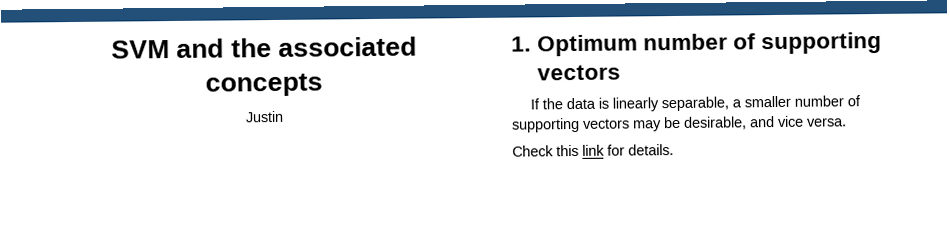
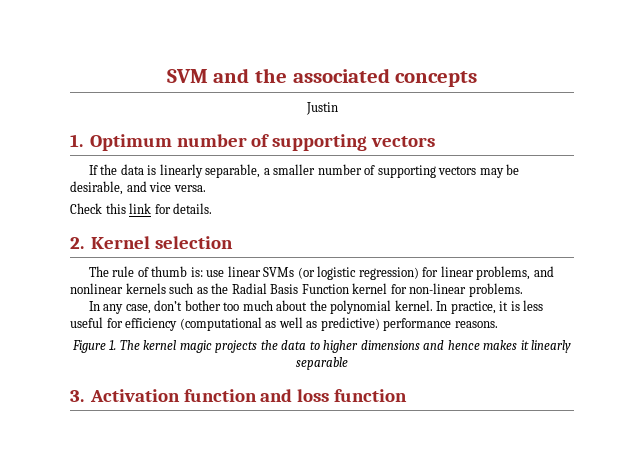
(674, 150) none -> [70,236,233,249] [88,266,554,280] [70,283,523,297] [88,300,544,314] [70,317,498,331] [71,340,572,353] [296,357,348,370] [70,389,408,402] // 2. Kernel selection // The rule of thumb is: use linear SVMs (or logistic regression) for linear problems, and nonlinear kernels such as the Radial Basis Function kernel for non-linear problems. // In any case, don’t bother too much about the polynomial kernel. In practice, it is less useful for efficiency (computational as well as predictive) performance reasons. // Figure 1. The kernel magic projects the data to higher dimensions and hence makes it linearly separable // 3. Activation function and loss function

